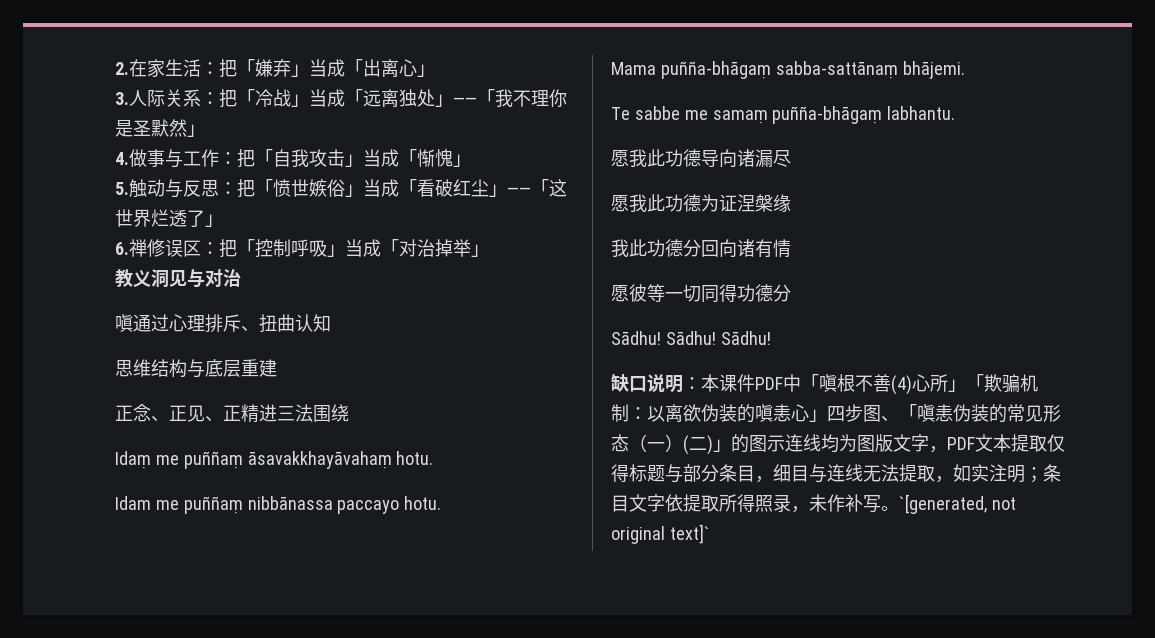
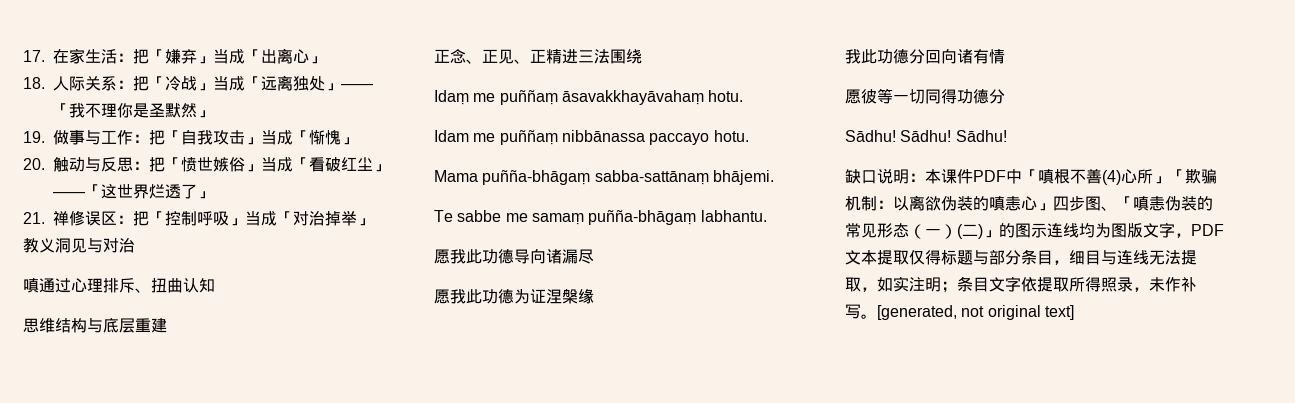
[115,62,129,75] 2. -> [23,50,45,62] 17.
[115,92,129,105] 3. -> [23,77,45,89] 18.
[115,152,129,165] 4. -> [23,131,45,143] 19.
[115,182,129,195] 5. -> [23,158,45,170] 20.
[115,242,129,255] 6. -> [23,212,45,224] 21.
[899,494,987,514] `[generated, -> [877,305,957,320] [generated,
[669,524,710,544] text]` -> [1044,305,1074,320] text]

